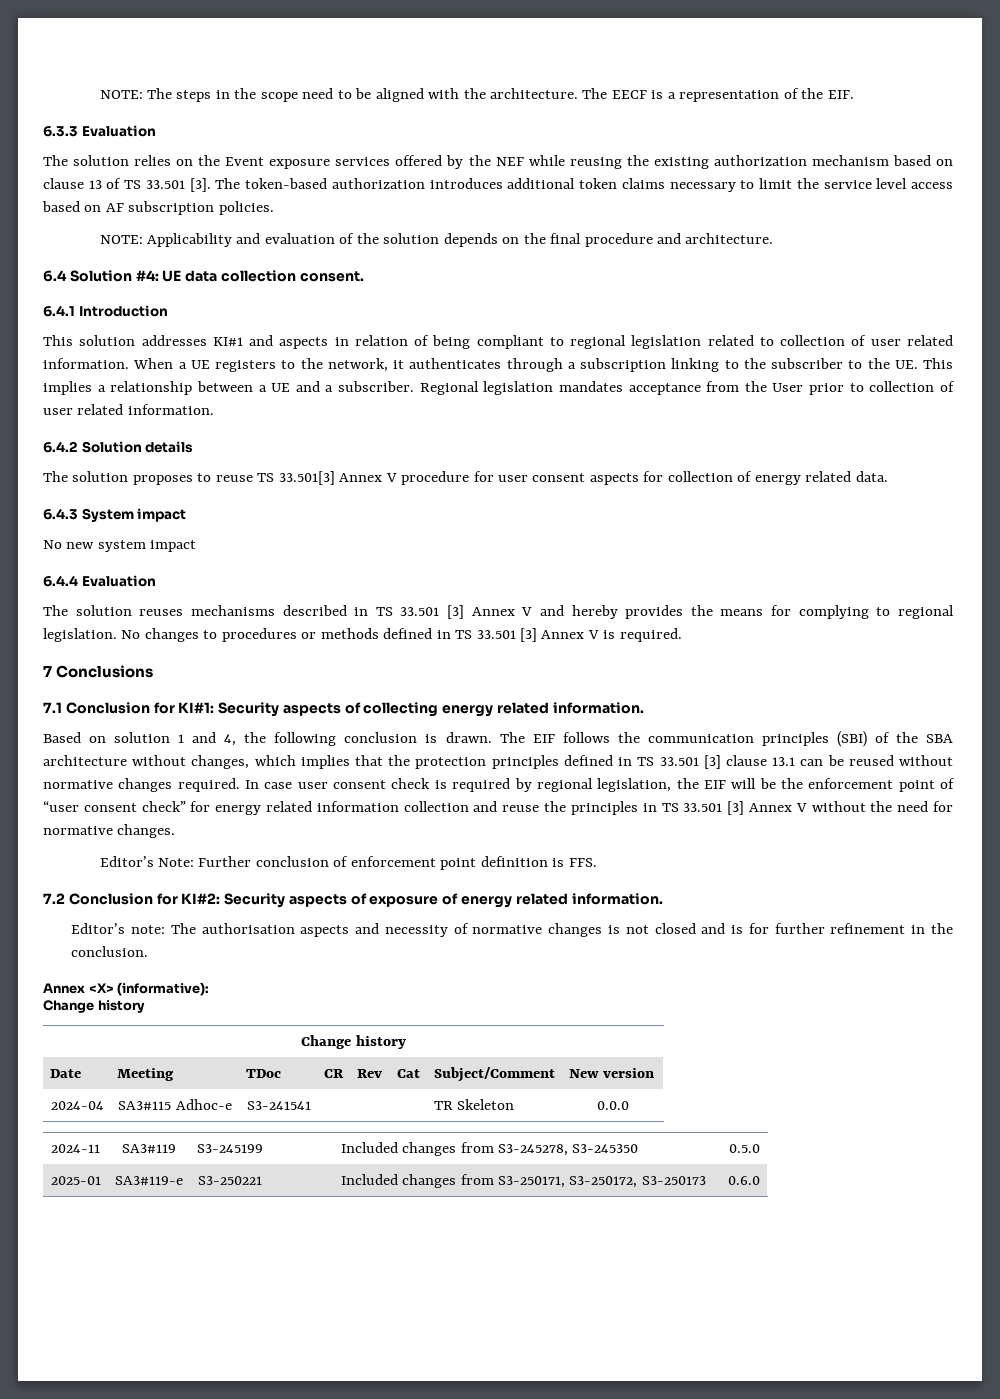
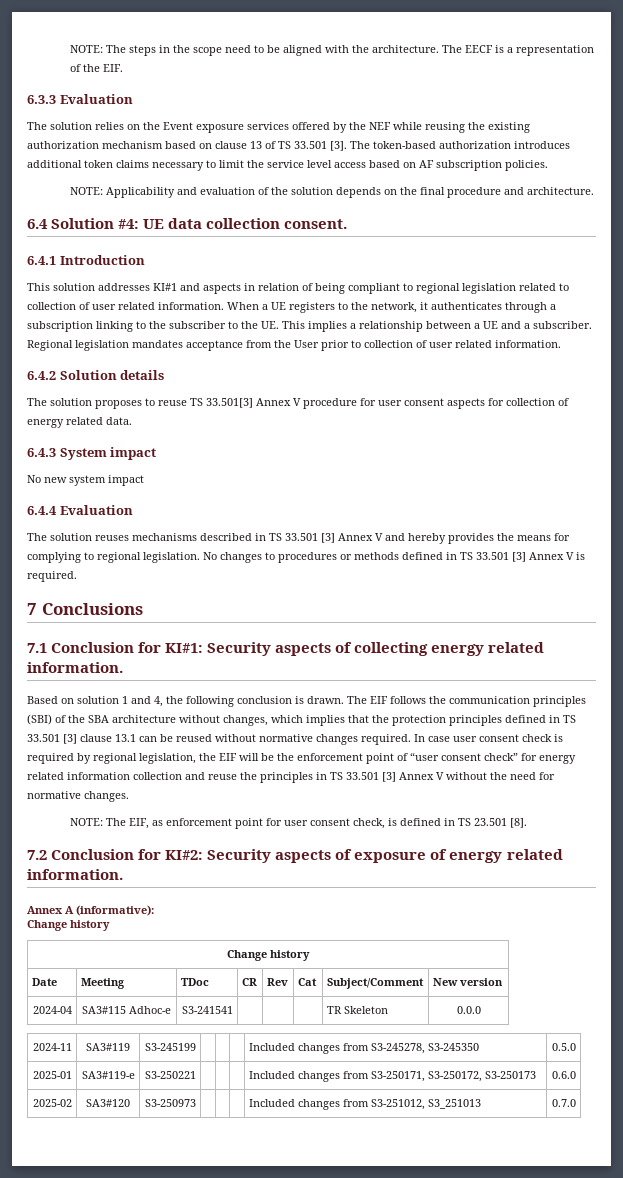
[99,856,597,870] Editor’s Note: Further conclusion of enforcement point definition is FFS. -> [70,818,528,829] NOTE: The EIF, as enforcement point for user consent check, is defined in TS 23.501 [8].
[71,923,954,937] [71,946,149,957] [43,983,114,994] // Editor’s note: The authorisation aspects and necessity of normative changes is not closed and is for further refinement in the conclusion. // Annex <X> -> [27,906,74,914] // Annex A
(760, 1180) none -> [32,1099,72,1107] [86,1099,130,1107] [144,1099,196,1107] [248,1099,481,1110] [551,1099,576,1107] // 2025-02 | SA3#120 | S3-250973 | | | | Included changes from S3-251012, S3_251013 | 0.7.0

